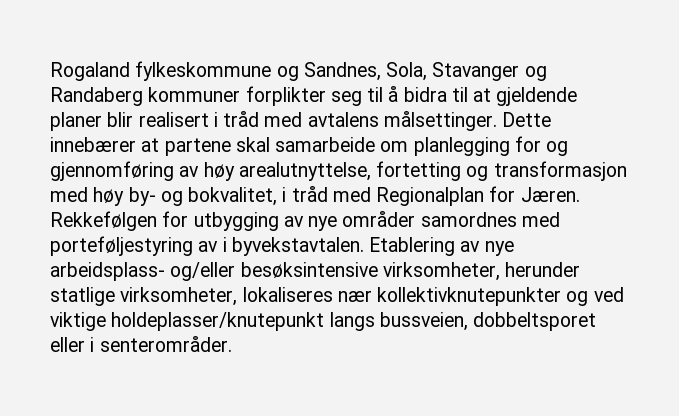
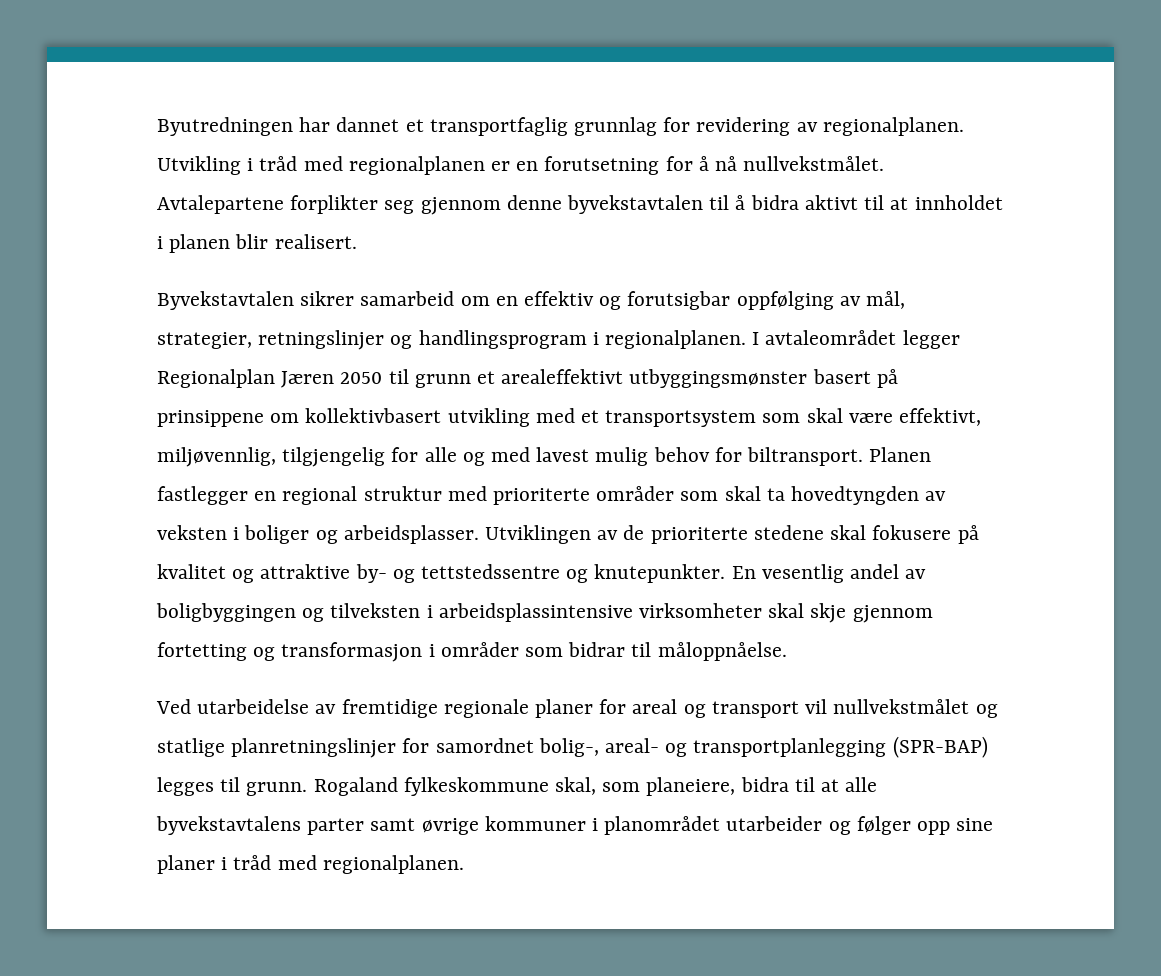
[50,61,547,81] [50,86,362,106] Rogaland fylkeskommune og Sandnes, Sola, Stavanger og Randaberg kommuner forplikter seg -> [157,117,964,136] [157,156,885,175] [157,195,704,215] Byutredningen har dannet et transportfaglig grunnlag for revidering av regionalplanen. Utvikling i tråd med regionalplanen er en forutsetning for å nå nullvekstmålet. Avtalepartene forplikter seg gjennom denne byvekstavtalen
[451,87,578,106] [50,111,552,131] [50,136,569,156] [50,161,627,181] [50,186,580,206] [50,211,560,231] [50,236,514,256] [50,262,581,281] [50,287,624,306] [50,312,597,331] [50,336,232,352] til at gjeldende planer blir realisert i tråd med avtalens målsettinger. Dette innebærer at partene skal samarbeide om planlegging for og gjennomføring av høy arealutnyttelse, fortetting og transformasjon med høy by- og bokvalitet, i tråd med Regionalplan for Jæren. Rekkefølgen for utbygging av nye områder samordnes med porteføljestyring av i byvekstavtalen. Etablering av nye arbeidsplass- og/eller besøksintensive virksomheter, herunder statlige virksomheter, lokaliseres nær kollektivknutepunkter og ved viktige holdeplasser/knutepunkt langs bussveien, dobbeltsporet eller i senterområder. -> [804,195,1003,210] [157,234,357,253] [157,291,906,310] [157,330,960,350] [157,369,898,388] [157,408,982,427] [157,447,932,467] [157,486,947,505] [157,525,979,544] [157,564,927,583] [156,603,933,623] [157,642,787,662] [156,699,998,718] [157,736,988,758] [157,777,878,796] [156,816,994,835] [157,855,464,874] aktivt til at innholdet i planen blir realisert. // Byvekstavtalen sikrer samarbeid om en effektiv og forutsigbar oppfølging av mål, strategier, retningslinjer og handlingsprogram i regionalplanen. I avtaleområdet legger Regionalplan Jæren 2050 til grunn et arealeffektivt utbyggingsmønster basert på prinsippene om kollektivbasert utvikling med et transportsystem som skal være effektivt, miljøvennlig, tilgjengelig for alle og med lavest mulig behov for biltransport. Planen fastlegger en regional struktur med prioriterte områder som skal ta hovedtyngden av veksten i boliger og arbeidsplasser. Utviklingen av de prioriterte stedene skal fokusere på kvalitet og attraktive by- og tettstedssentre og knutepunkter. En vesentlig andel av boligbyggingen og tilveksten i arbeidsplassintensive virksomheter skal skje gjennom fortetting og transformasjon i områder som bidrar til måloppnåelse. // Ved utarbeidelse av fremtidige regionale planer for areal og transport vil nullvekstmålet og statlige planretningslinjer for samordnet bolig-, areal- og transportplanlegging (SPR-BAP) legges til grunn. Rogaland fylkeskommune skal, som planeiere, bidra til at alle byvekstavtalens parter samt øvrige kommuner i planområdet utarbeider og følger opp sine planer i tråd med regionalplanen.

